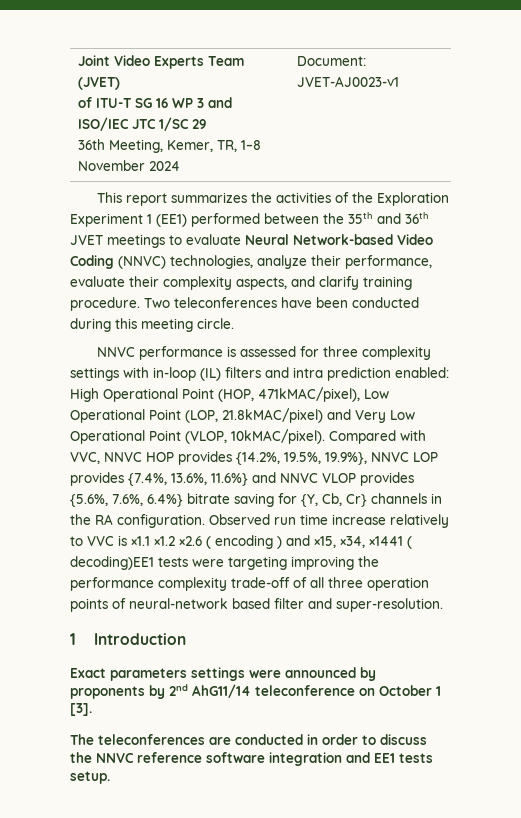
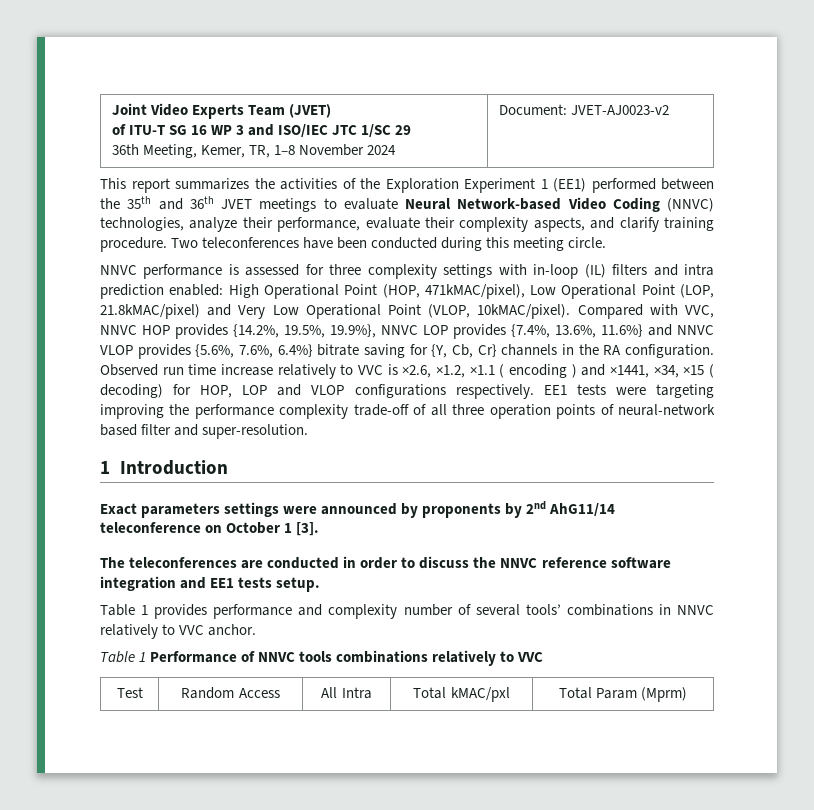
[296,76,399,87] JVET-AJ0023-v1 -> [570,105,669,115] JVET-AJ0023-v2
[131,536,202,546] ×1.1 ×1.2 ×2.6 -> [402,365,495,378] ×2.6, ×1.2, ×1.1
[314,536,412,549] [70,556,154,570] ×15, ×34, ×1441 ( decoding)EE1 -> [610,364,715,378] [100,384,567,399] ×1441, ×34, ×15 ( decoding) for HOP, LOP and VLOP configurations respectively. EE1
(110, 777) none -> [100,604,714,619] [100,624,257,639] [100,650,544,666] [116,687,143,698] [181,687,280,699] [321,687,372,699] [413,687,510,702] [558,687,688,702] // Table 1 provides performance and complexity number of several tools’ combinations in NNVC relatively to VVC anchor. // Table 1 Performance of NNVC tools combinations relatively to VVC // Test | Random Access | All Intra | Total kMAC/pxl | Total Param (Mprm)

